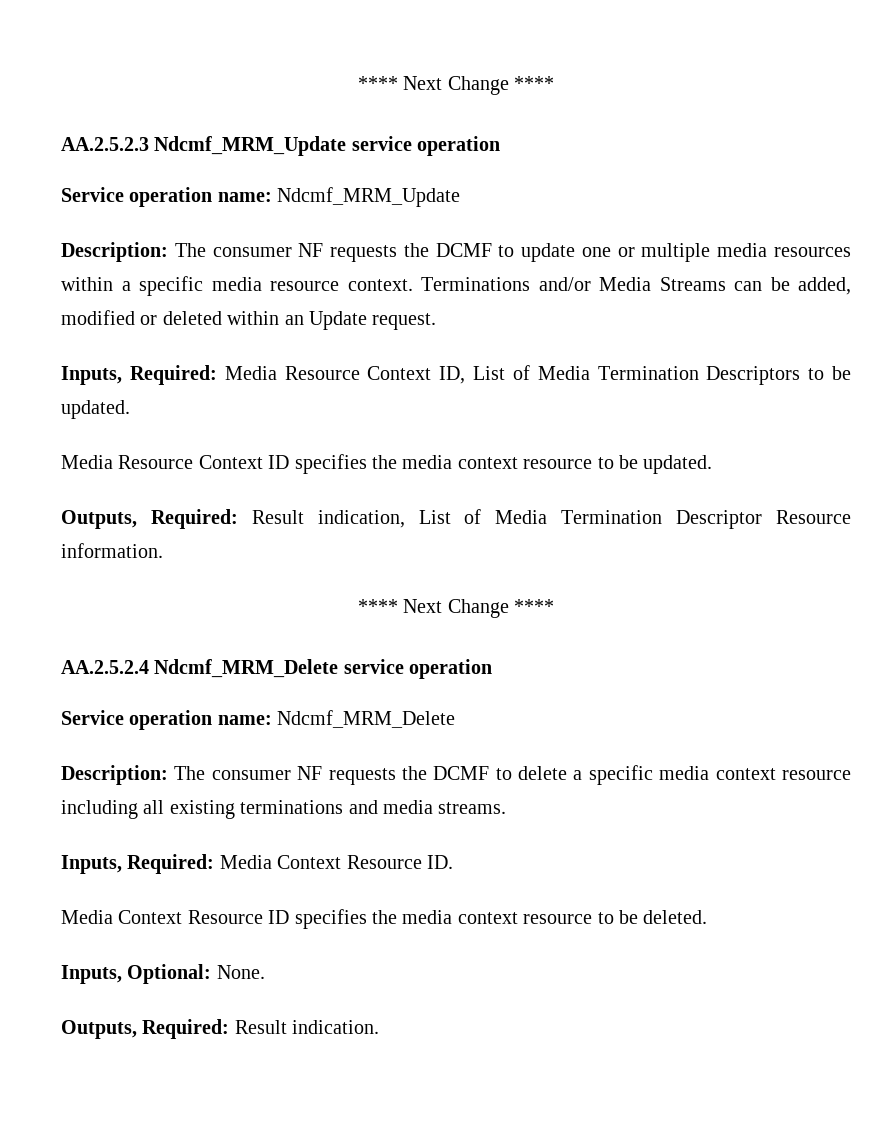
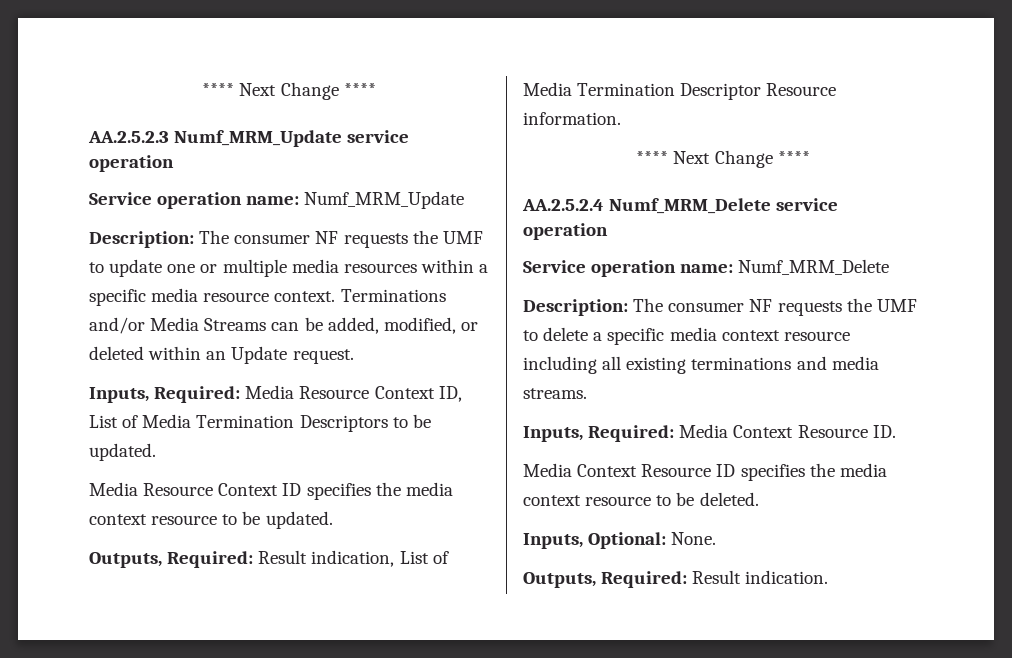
[154,136,501,156] [61,187,461,207] [61,242,492,262] Ndcmf_MRM_Update service operation // Service operation name: Ndcmf_MRM_Update // Description: The consumer NF requests the DCMF -> [174,130,410,147] [89,155,174,172] [89,191,465,209] [89,230,483,248] Numf_MRM_Update service operation // Service operation name: Numf_MRM_Update // Description: The consumer NF requests the UMF
[61,310,135,325] modified -> [383,317,456,334] modified,
[154,659,493,679] [61,710,456,730] [61,765,490,785] Ndcmf_MRM_Delete service operation // Service operation name: Ndcmf_MRM_Delete // Description: The consumer NF requests the DCMF -> [609,198,839,214] [523,223,608,240] [523,259,890,277] [523,298,917,316] Numf_MRM_Delete service operation // Service operation name: Numf_MRM_Delete // Description: The consumer NF requests the UMF

